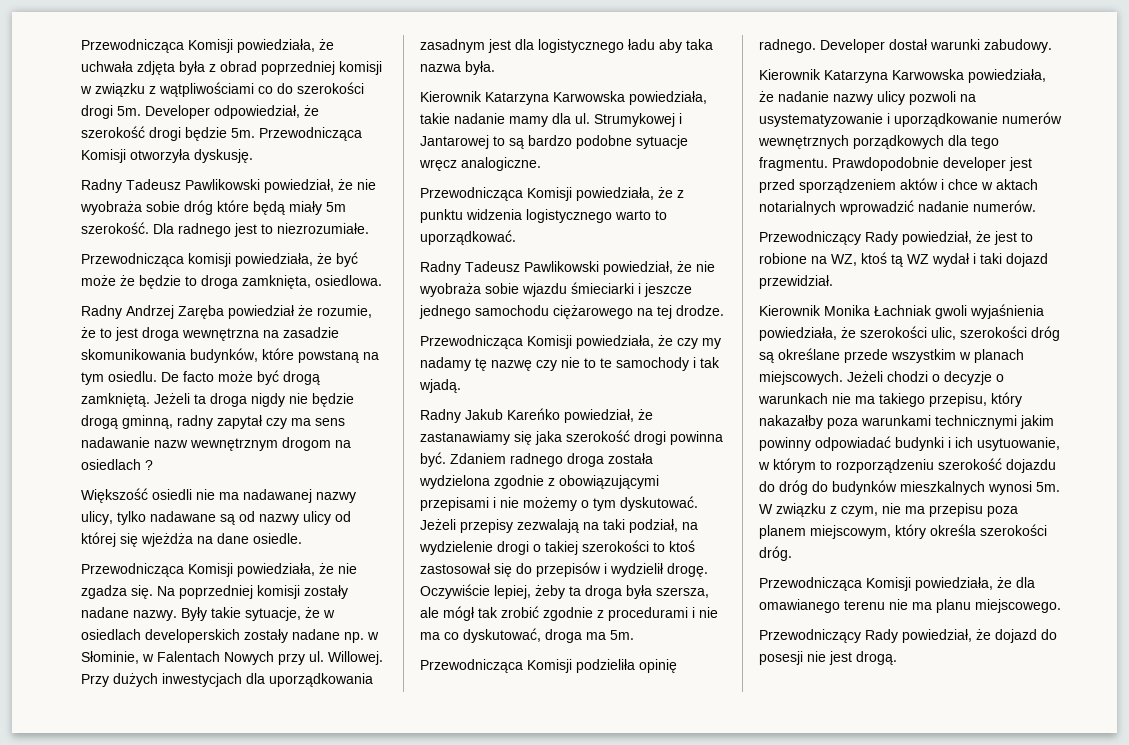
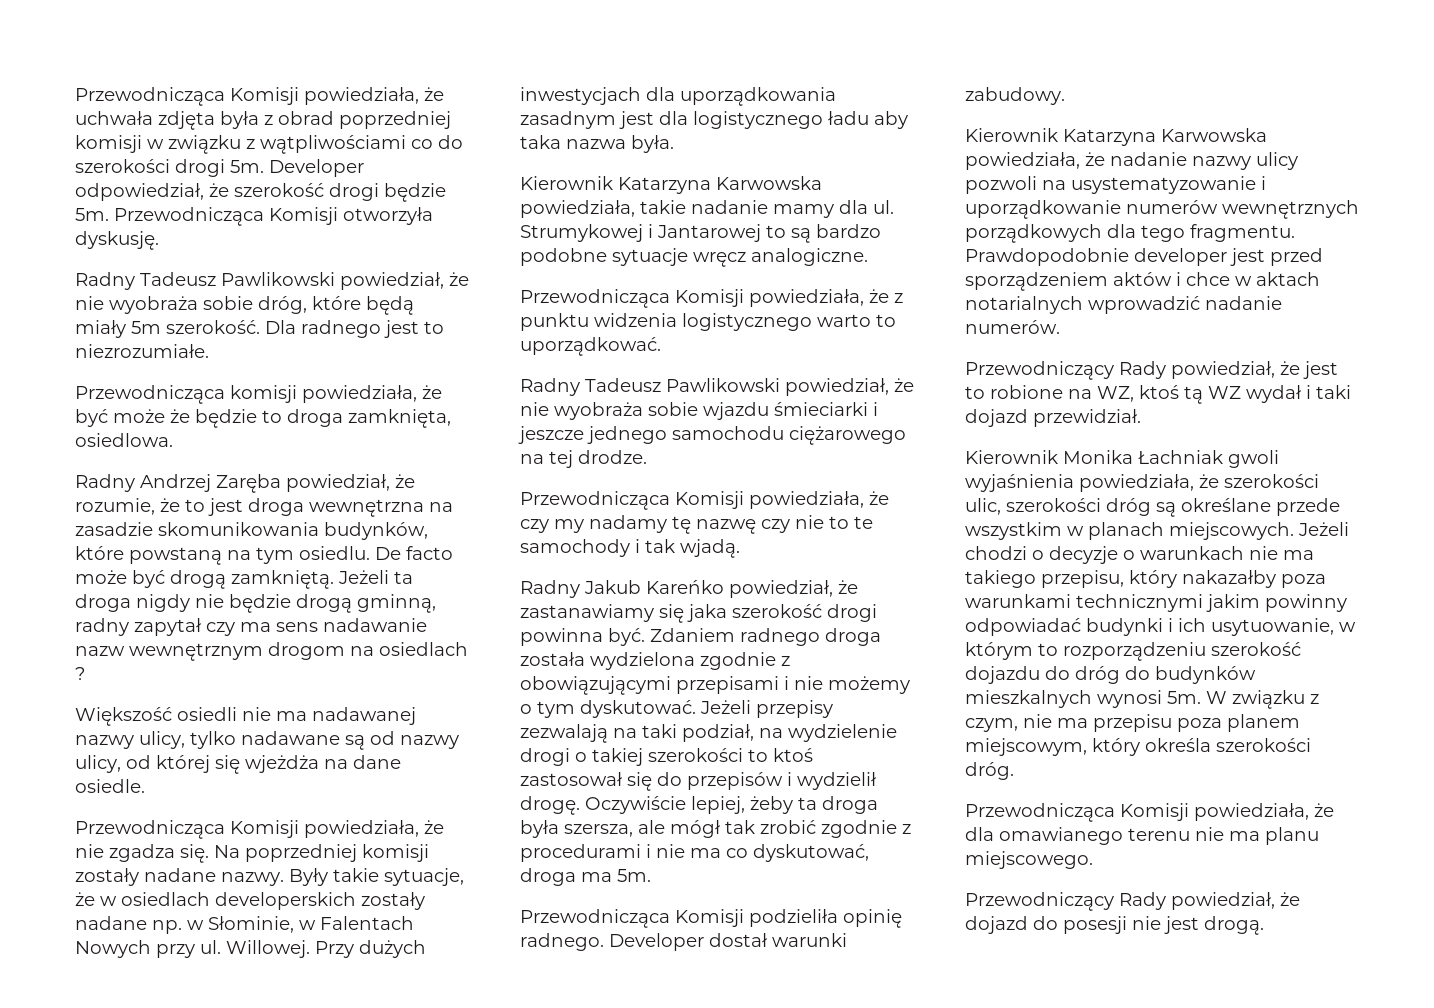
[184,200,213,215] dróg -> [258,296,307,314] dróg,
[228,305,295,319] powiedział -> [286,474,390,492] powiedział,
[303,511,331,525] ulicy -> [75,755,121,773] ulicy,

